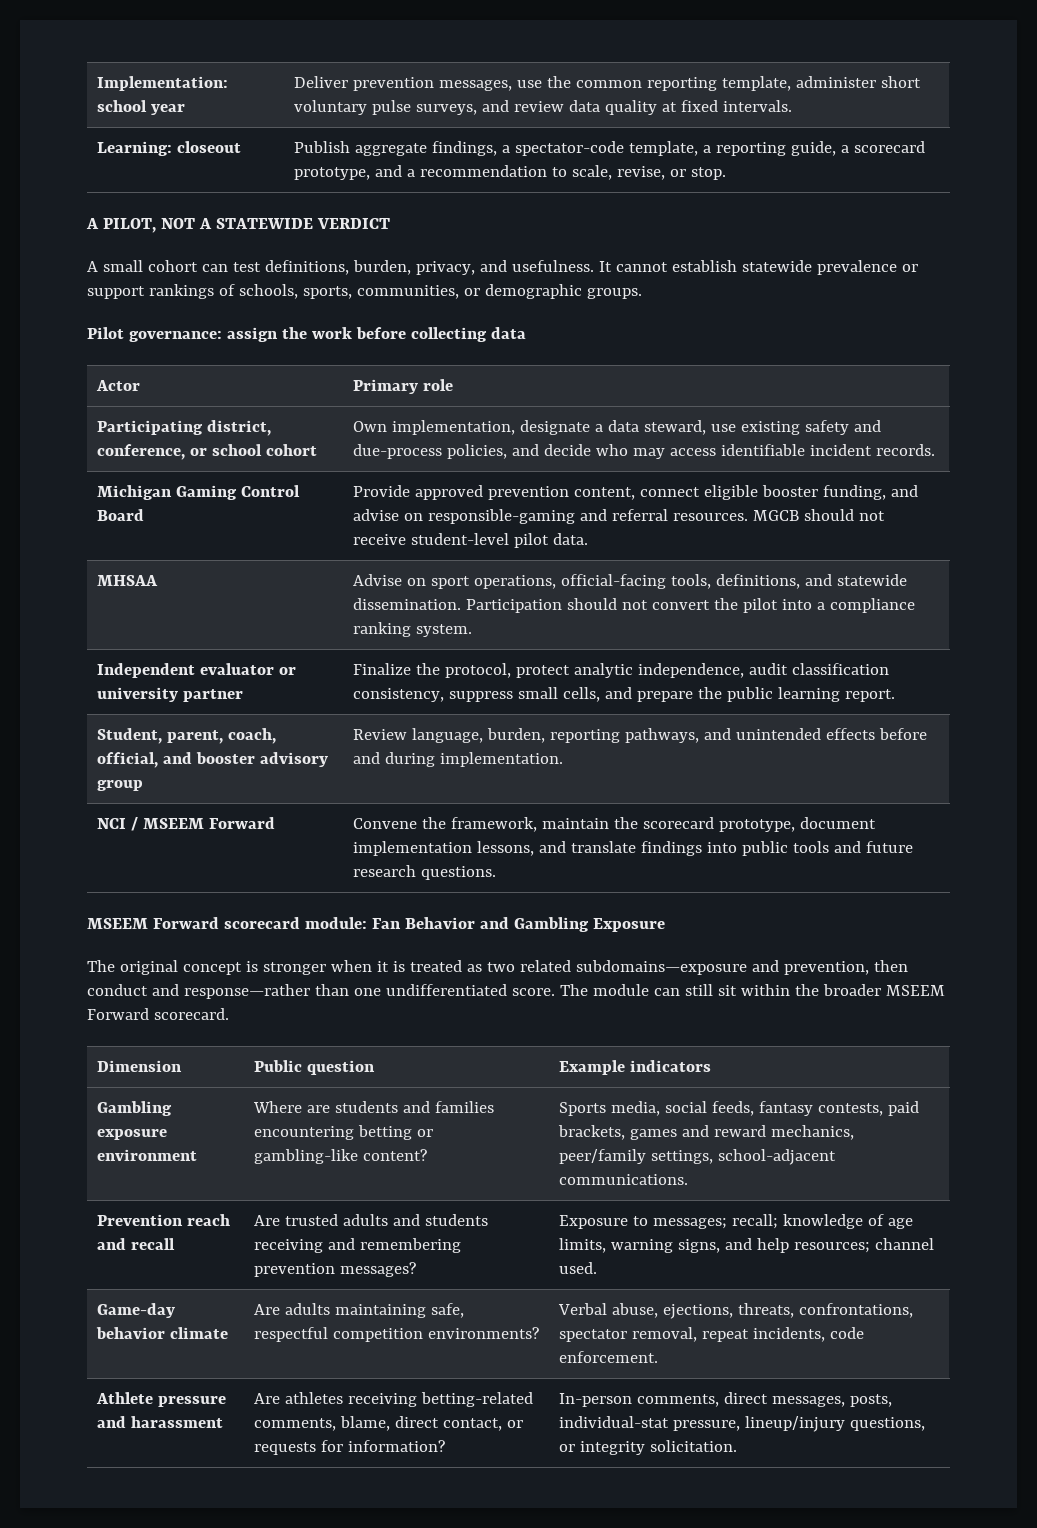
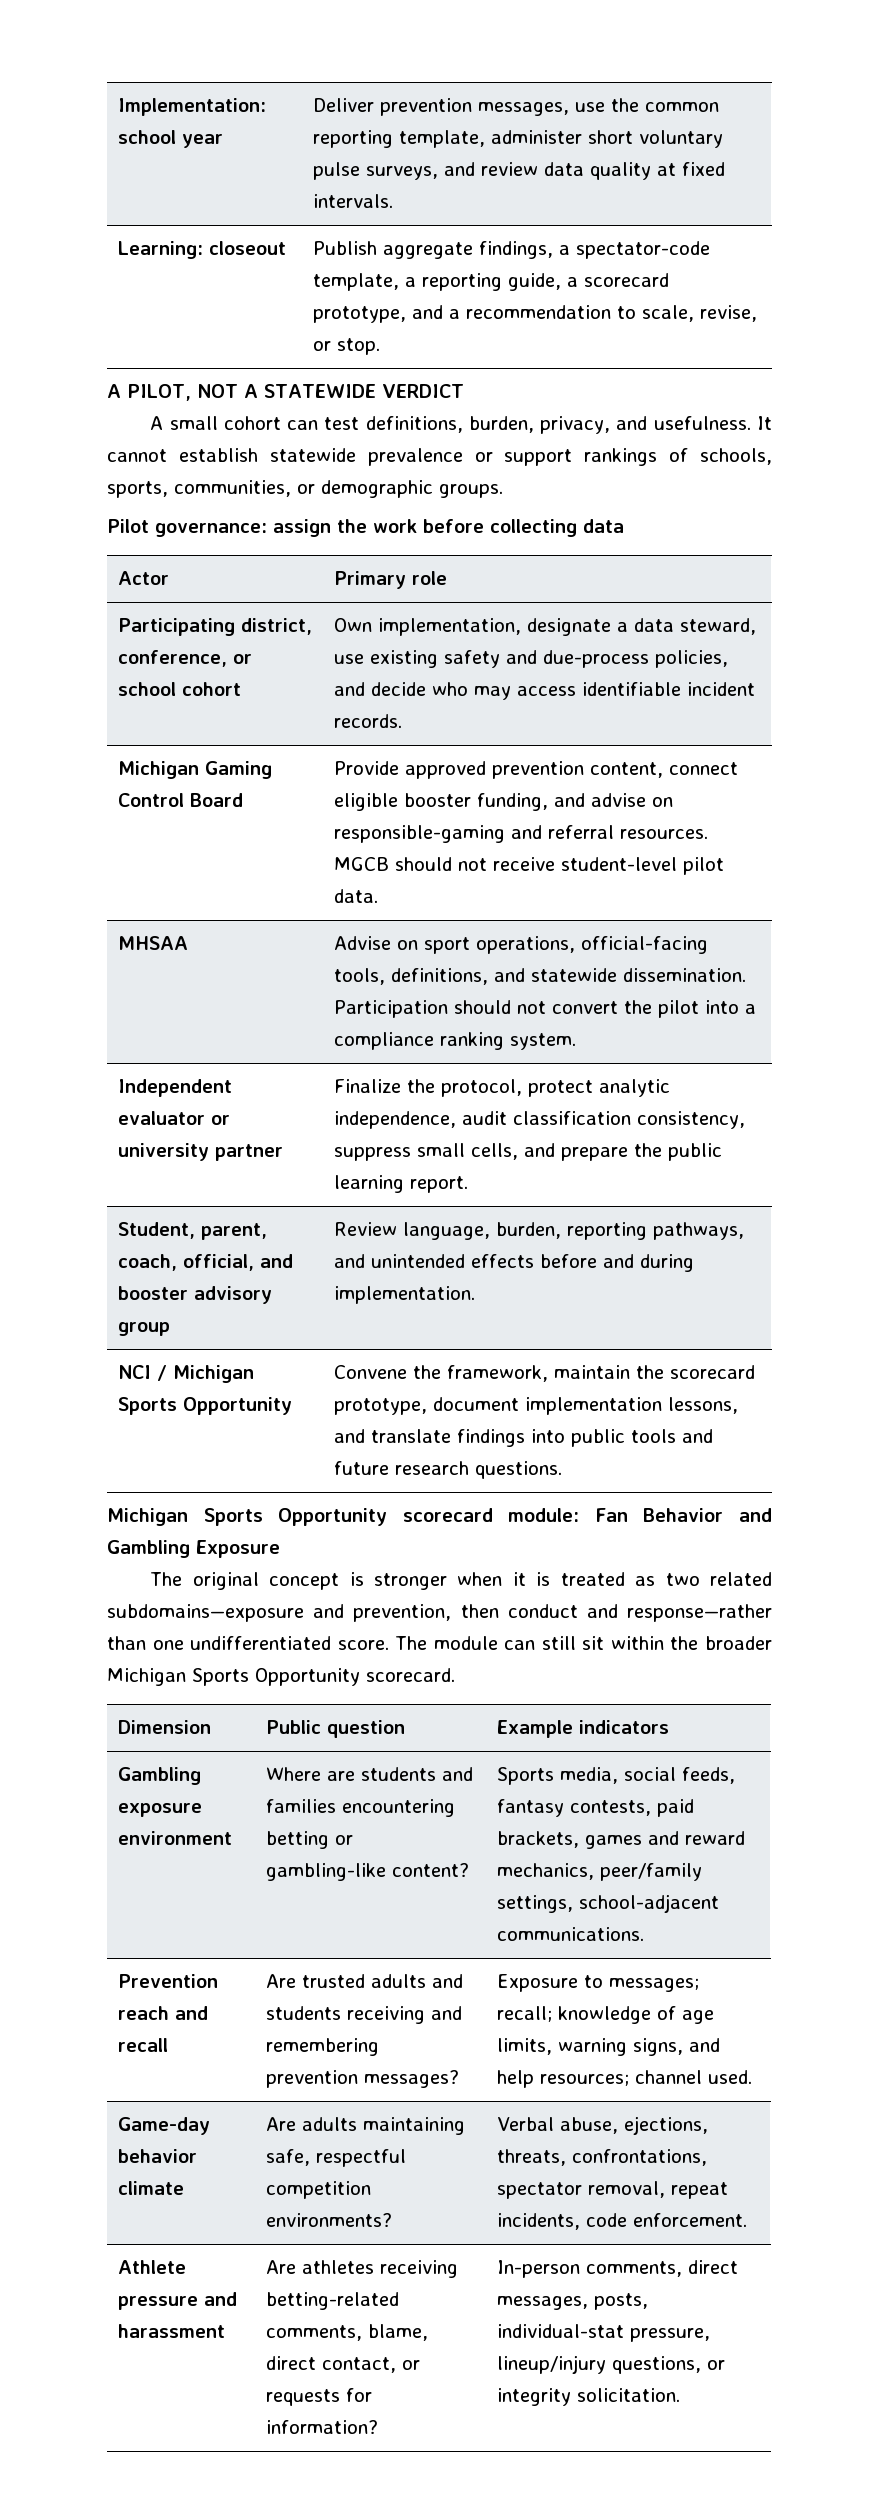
[143,817,276,829] MSEEM Forward -> [173,1365,255,1383] [118,1397,293,1415] Michigan Sports Opportunity
[87,917,219,929] MSEEM Forward -> [107,1508,388,1526] Michigan Sports Opportunity
[885,985,945,996] [87,1008,149,1020] MSEEM Forward -> [107,1668,360,1686] Michigan Sports Opportunity

